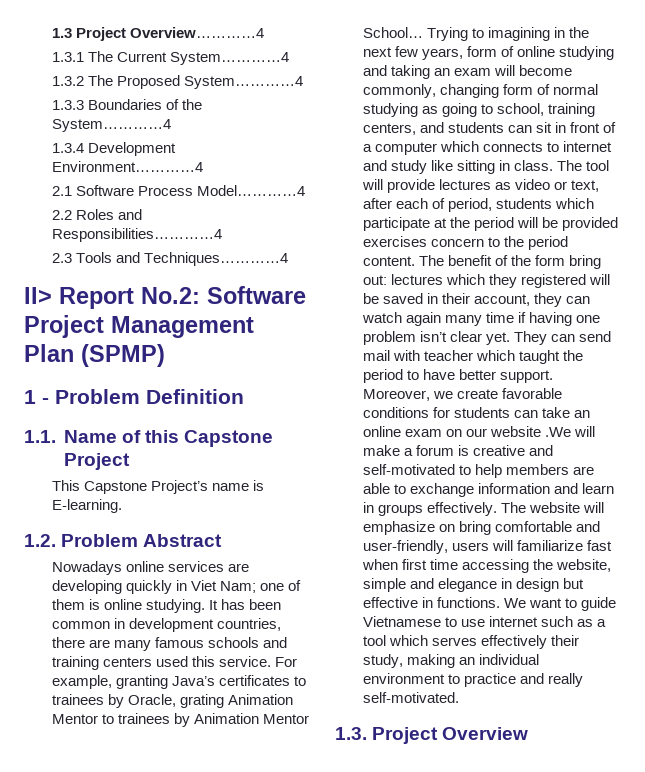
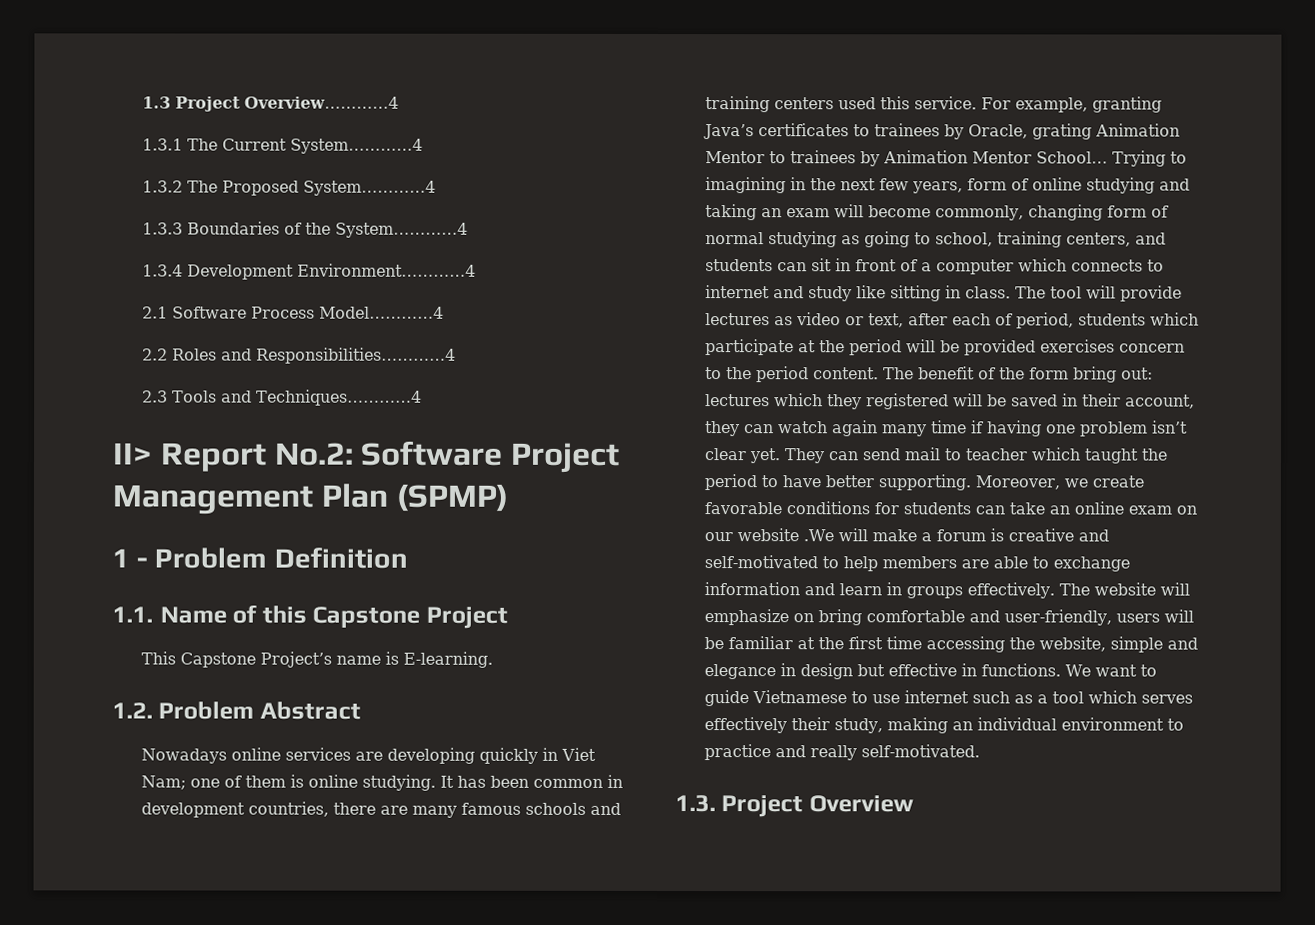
[393,350,421,361] with -> [945,448,963,461] to
[500,370,554,383] support. -> [878,474,972,491] supporting.
[517,540,613,551] [362,559,399,570] familiarize fast when -> [704,636,845,650] be familiar at the

